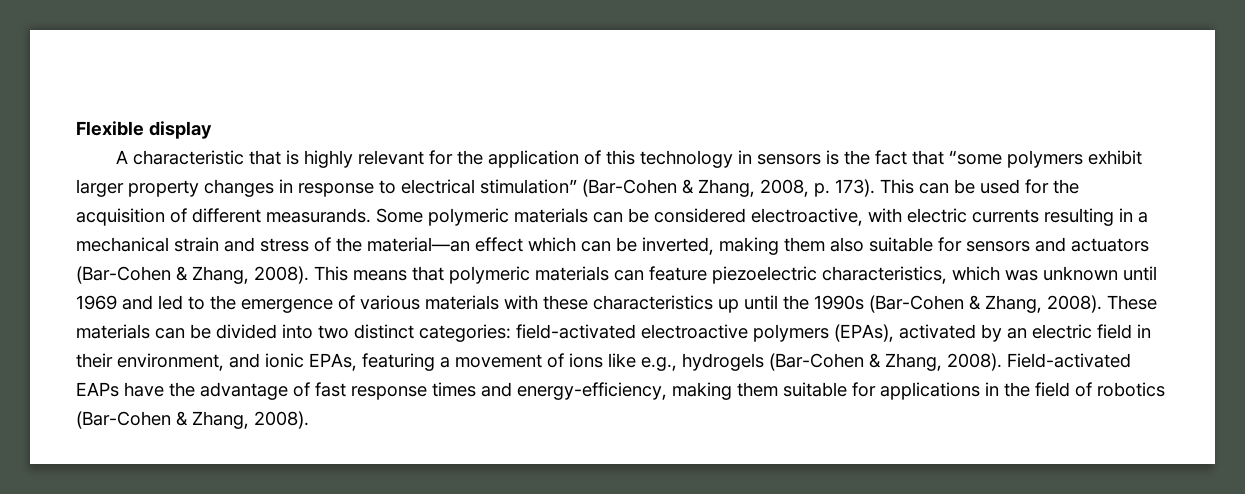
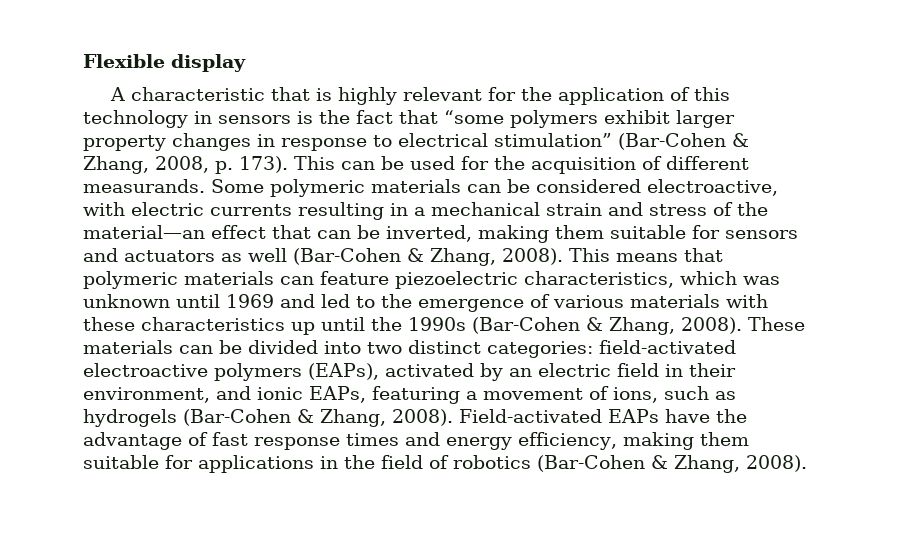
[528,237,576,252] which -> [272,225,311,239] that
[830,237,864,252] also -> (604, 232) none
(1149, 245) none -> [221,248,287,262] as well
[834,324,894,342] (EPAs), -> [308,363,379,380] (EAPs),
[309,353,357,371] EPAs, -> [309,386,366,403] EAPs,
[569,353,677,371] ions like e.g., -> [613,386,736,403] ions, such as
[517,382,667,400] energy-efficiency, -> [446,432,617,450] energy efficiency,

